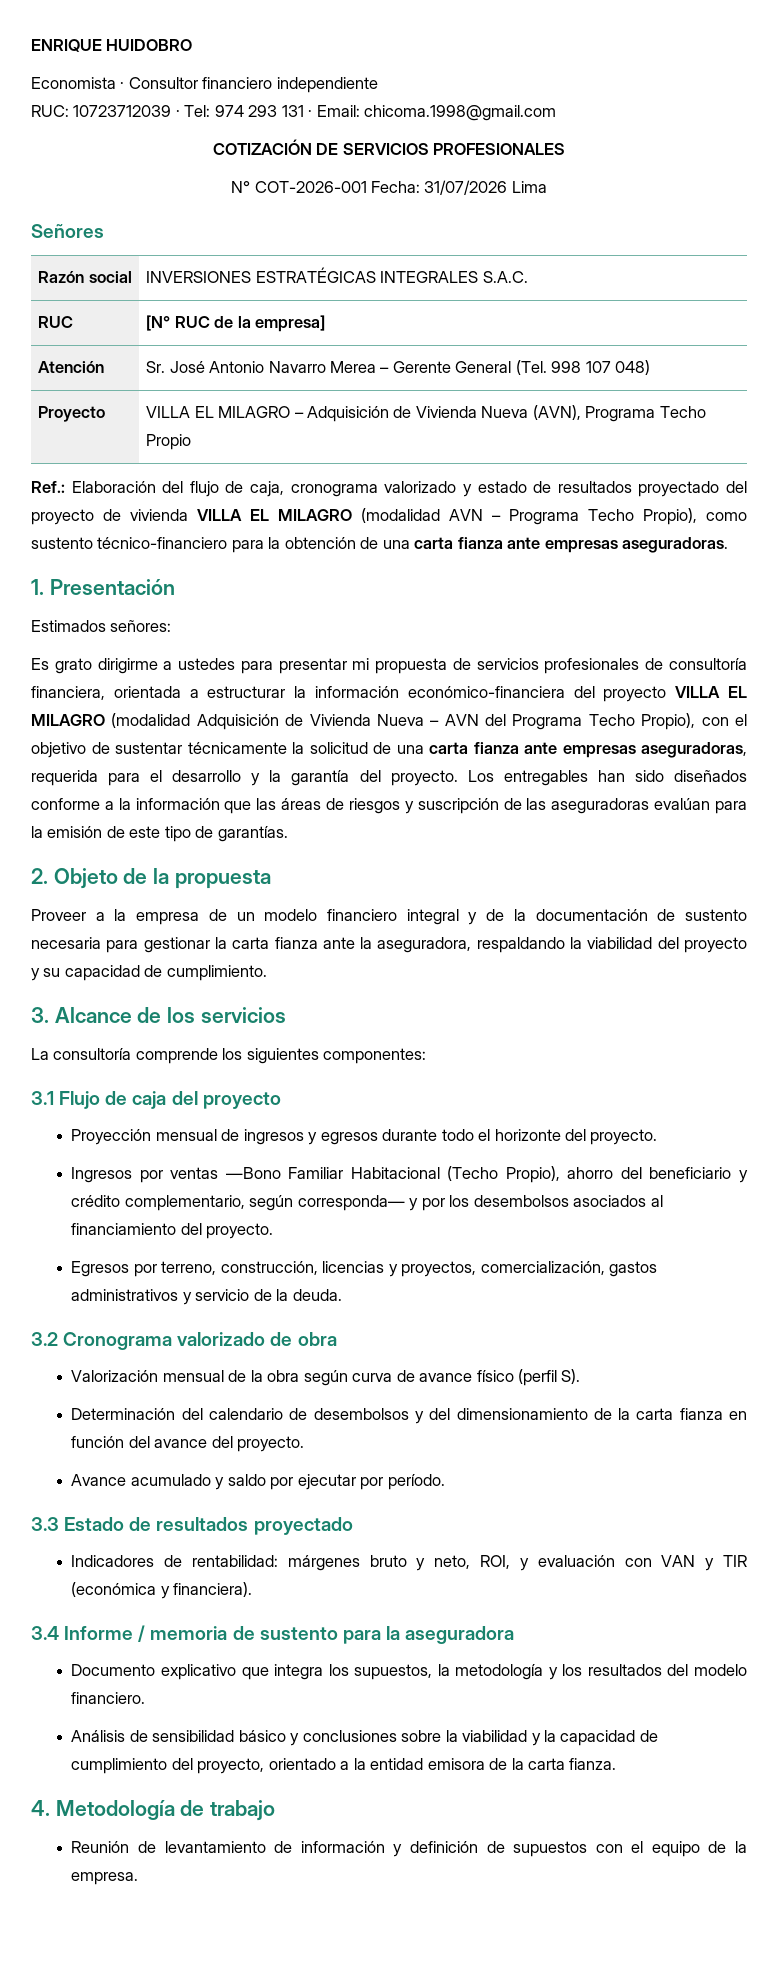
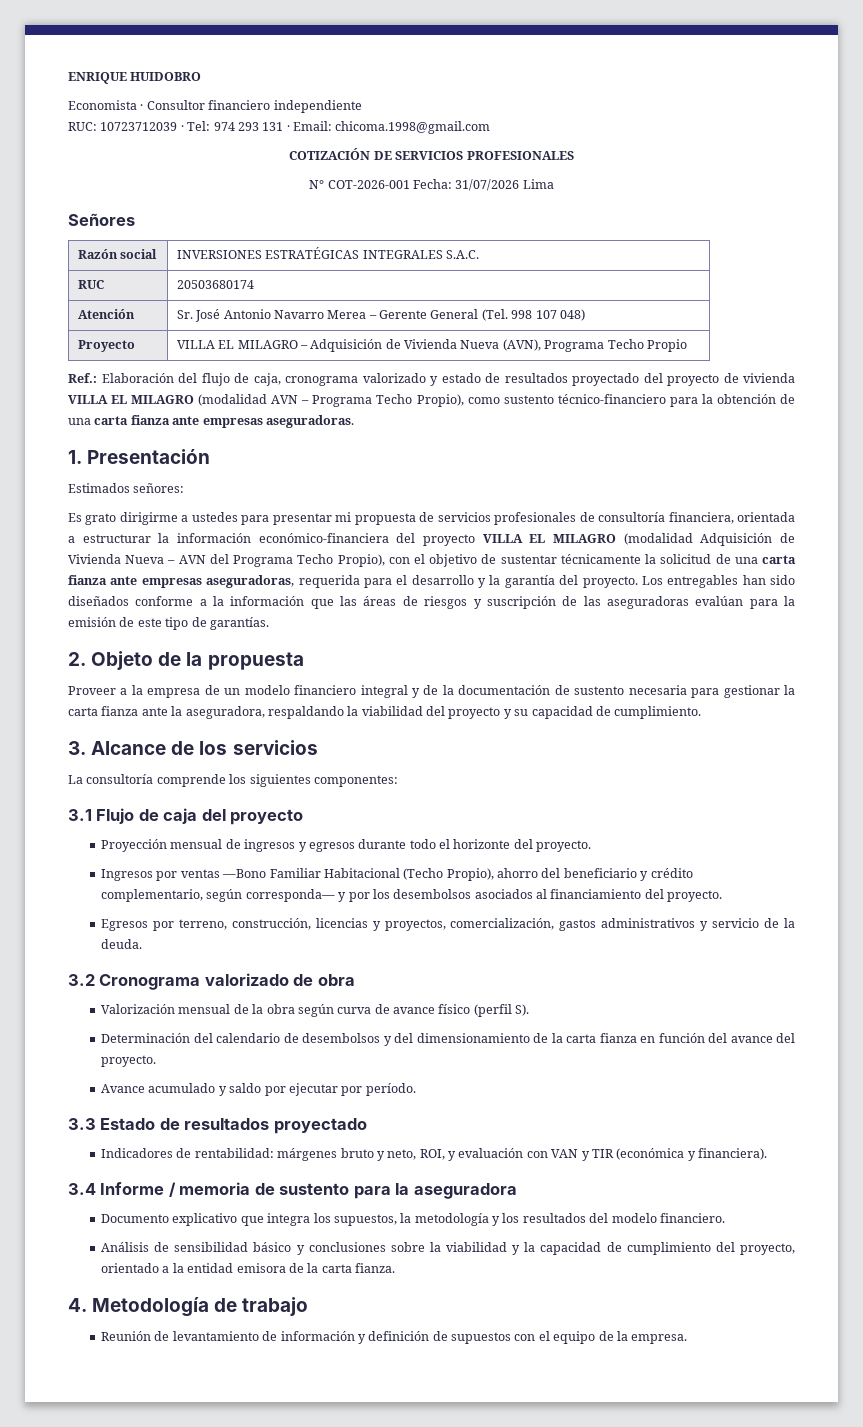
[146,315,325,332] [N° RUC de la empresa] -> [176,280,254,289] 20503680174

